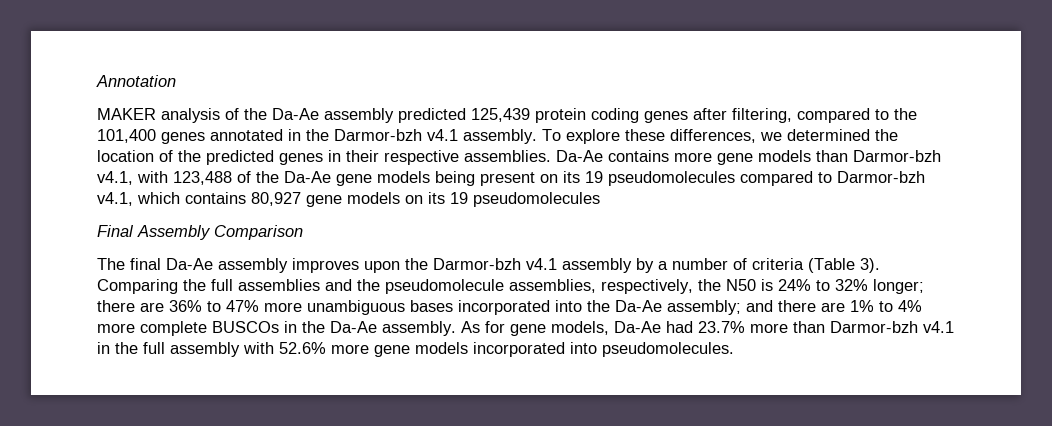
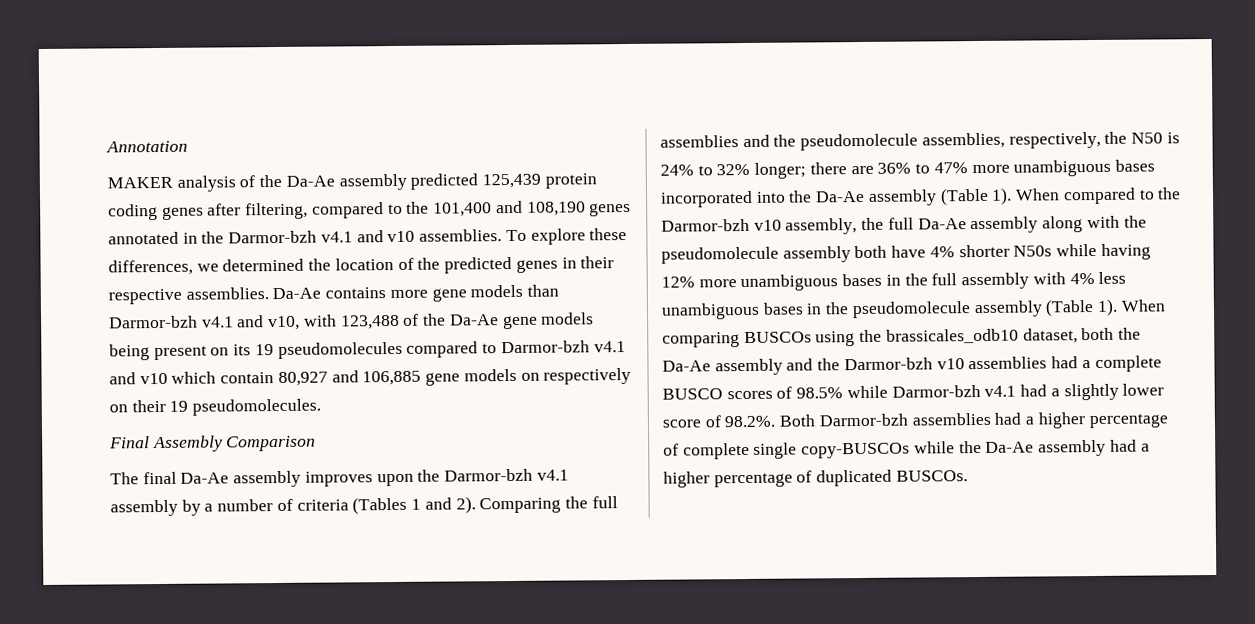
(156, 136) none -> [495,200,586,216] and 108,190
[463,129,537,144] assembly. -> [356,229,503,243] and v10 assemblies.
[97,171,133,185] v4.1, -> [201,315,301,331] v4.1 and v10,
[97,192,600,207] v4.1, which contains 80,927 gene models on its 19 pseudomolecules -> [593,341,626,353] [109,367,632,386] [109,398,322,416] v4.1 and v10 which contain 80,927 and 106,885 gene models on respectively on their 19 pseudomolecules.
[808,258,880,273] (Table 3). -> [352,496,476,515] (Tables 1 and 2).
[667,300,922,315] [97,321,954,336] assembly; and there are 1% to 4% more complete BUSCOs in the Da-Ae assembly. As for gene models, Da-Ae had 23.7% more than Darmor-bzh v4.1 -> [867,187,1182,206] [661,215,1147,235] [661,243,1151,264] [661,273,883,292] assembly (Table 1). When compared to the Darmor-bzh v10 assembly, the full Da-Ae assembly along with the pseudomolecule assembly both have 4% shorter N50s while having 12% more unambiguous bases
[279,342,734,357] 52.6% more gene models incorporated into pseudomolecules. -> [1069,271,1127,285] [661,298,1166,320] [662,327,1142,348] [662,355,1162,376] [662,383,1165,401] [662,412,1169,429] [663,439,1150,460] [663,469,968,488] 4% less unambiguous bases in the pseudomolecule assembly (Table 1). When comparing BUSCOs using the brassicales_odb10 dataset, both the Da-Ae assembly and the Darmor-bzh v10 assemblies had a complete BUSCO scores of 98.5% while Darmor-bzh v4.1 had a slightly lower score of 98.2%. Both Darmor-bzh assemblies had a higher percentage of complete single copy-BUSCOs while the Da-Ae assembly had a higher percentage of duplicated BUSCOs.

